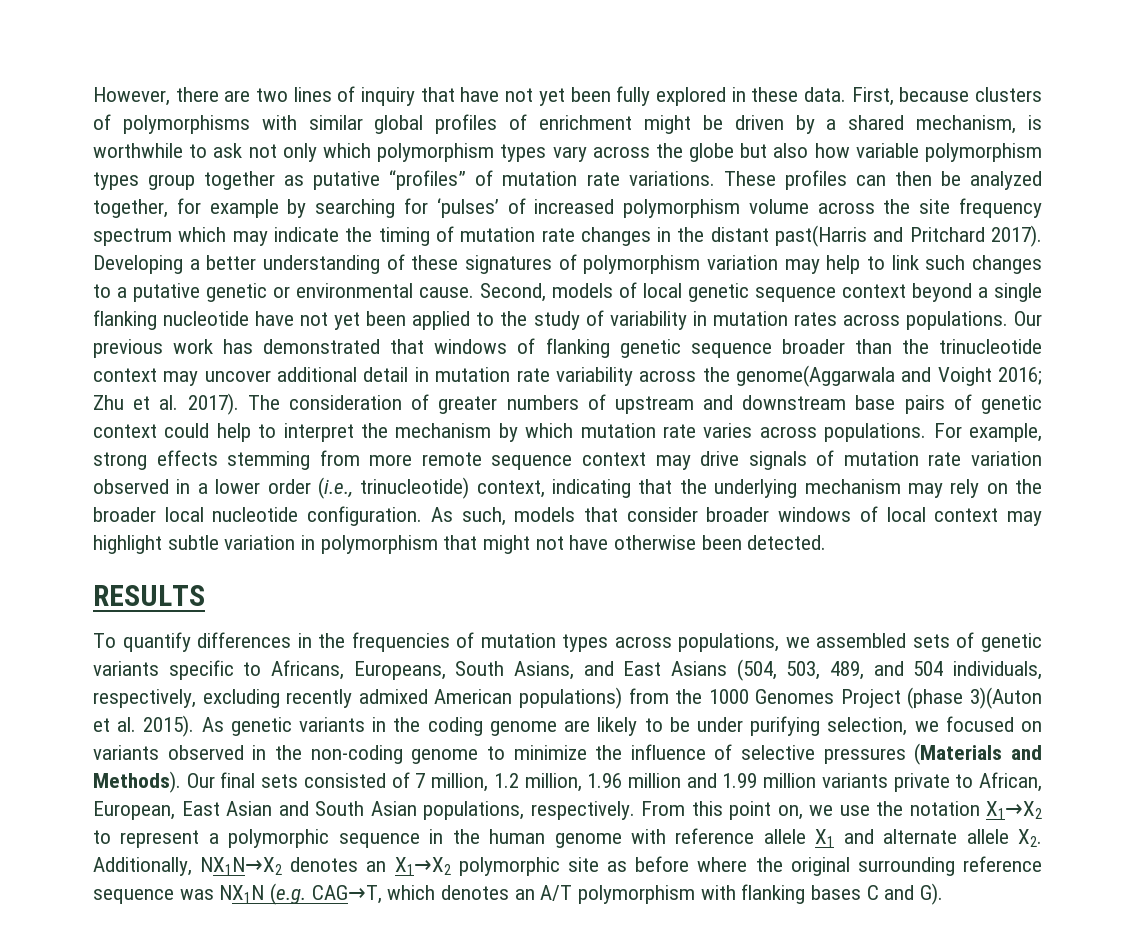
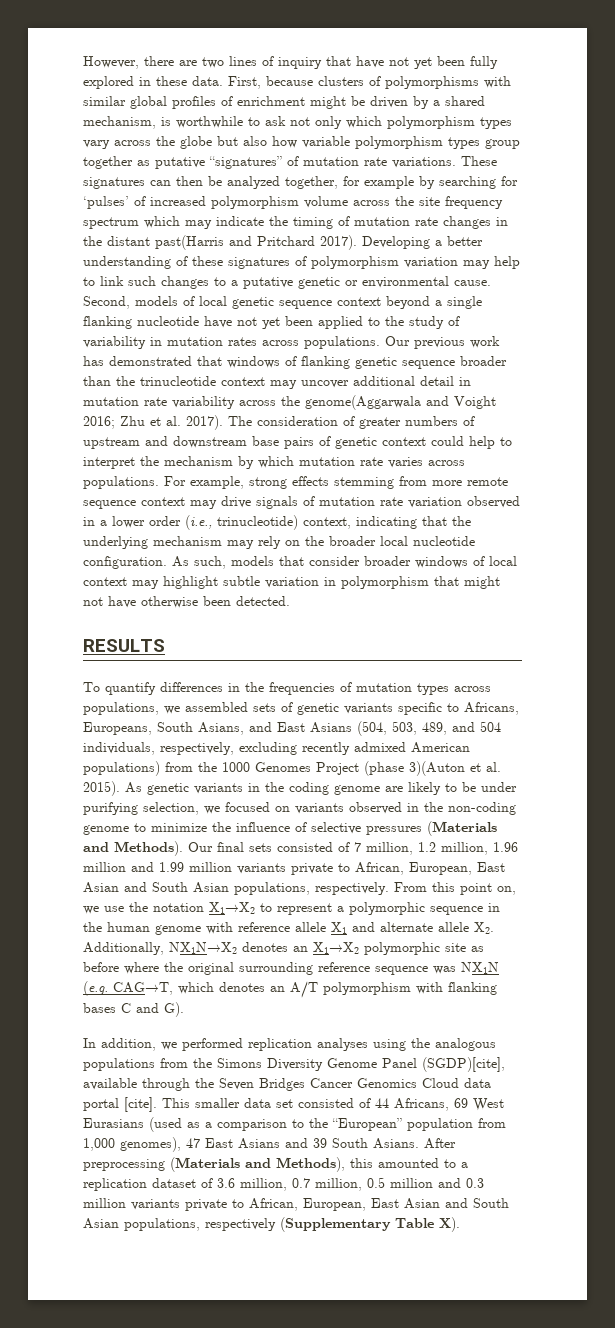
[389,170,467,190] “profiles” -> [209,156,282,169] “signatures”
[784,170,847,190] profiles -> [83,177,145,189] signatures
(944, 894) none -> [83,1038,496,1051] [83,1057,505,1072] [83,1078,491,1091] [83,1097,504,1112] [83,1117,506,1132] [83,1137,456,1152] [83,1157,468,1172] [83,1177,484,1191] [83,1198,509,1211] [83,1217,460,1232] // In addition, we performed replication analyses using the analogous populations from the Simons Diversity Genome Panel (SGDP)[cite], available through the Seven Bridges Cancer Genomics Cloud data portal [cite]. This smaller data set consisted of 44 Africans, 69 West Eurasians (used as a comparison to the “European” population from 1,000 genomes), 47 East Asians and 39 South Asians. After preprocessing (Materials and Methods), this amounted to a replication dataset of 3.6 million, 0.7 million, 0.5 million and 0.3 million variants private to African, European, East Asian and South Asian populations, respectively (Supplementary Table X).

